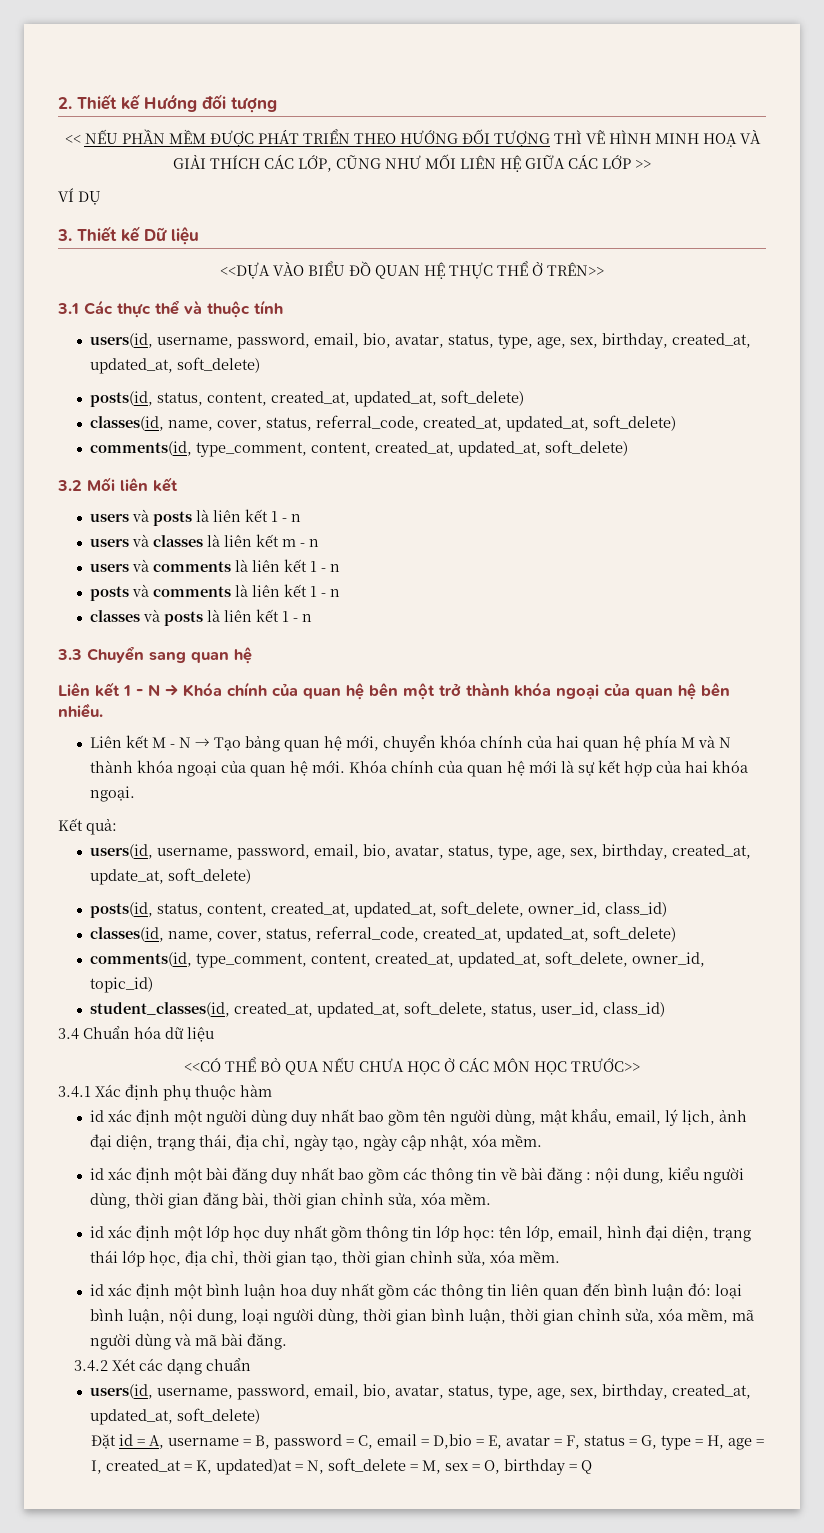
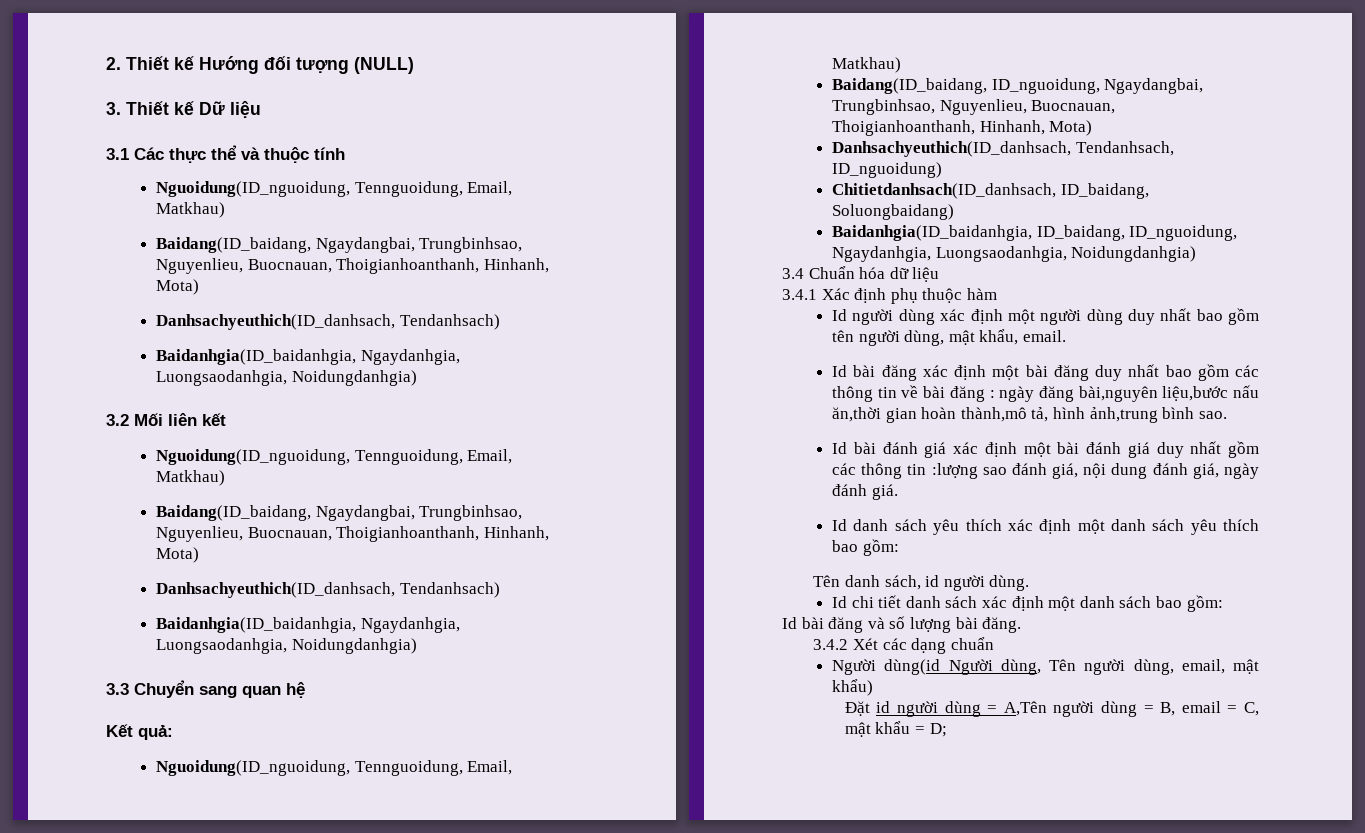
[64,129,761,147] [173,154,651,172] [58,188,101,205] // << NẾU PHẦN MỀM ĐƯỢC PHÁT TRIỂN THEO HƯỚNG ĐỐI TƯỢNG THÌ VẼ HÌNH MINH HOẠ VÀ GIẢI THÍCH CÁC LỚP, CŨNG NHƯ MỐI LIÊN HỆ GIỮA CÁC LỚP >> // VÍ DỤ -> [354,57,414,74] (NULL)
[220,261,604,279] // <<DỰA VÀO BIỂU ĐỒ QUAN HỆ THỰC THỂ Ở TRÊN>> -> (261, 109) none
[90,333,752,349] [90,357,261,374] [90,390,525,407] [90,415,677,432] [90,440,629,457] [57,477,178,492] [90,509,302,526] [90,534,320,547] [90,559,341,572] [90,584,341,601] [90,609,313,626] users(id, username, password, email, bio, avatar, status, type, age, sex, birthday, created_at, updated_at, soft_delete) // posts(id, status, content, created_at, updated_at, soft_delete) // classes(id, name, cover, status, referral_code, created_at, updated_at, soft_delete) // comments(id, type_comment, content, created_at, updated_at, soft_delete) // 3.2 Mối liên kết // users và posts là liên kết 1 - n // users và classes là liên kết m - n // users và comments là liên kết 1 - n // posts và comments là liên kết 1 - n // classes và posts là liên kết 1 - n -> [156,181,513,197] [156,202,226,218] [156,237,523,253] [156,258,549,274] [156,279,200,295] [156,314,500,330] [156,349,460,365] [156,370,417,386] [106,413,226,426] [156,449,513,465] [156,470,226,486] [156,505,523,521] [156,526,549,542] [156,547,200,563] [156,582,500,598] [156,617,460,633] [156,638,417,654] Nguoidung(ID_nguoidung, Tennguoidung, Email, Matkhau) // Baidang(ID_baidang, Ngaydangbai, Trungbinhsao, Nguyenlieu, Buocnauan, Thoigianhoanthanh, Hinhanh, Mota) // Danhsachyeuthich(ID_danhsach, Tendanhsach) // Baidanhgia(ID_baidanhgia, Ngaydanhgia, Luongsaodanhgia, Noidungdanhgia) // 3.2 Mối liên kết // Nguoidung(ID_nguoidung, Tennguoidung, Email, Matkhau) // Baidang(ID_baidang, Ngaydangbai, Trungbinhsao, Nguyenlieu, Buocnauan, Thoigianhoanthanh, Hinhanh, Mota) // Danhsachyeuthich(ID_danhsach, Tendanhsach) // Baidanhgia(ID_baidanhgia, Ngaydanhgia, Luongsaodanhgia, Noidungdanhgia)
[58,682,730,700] [58,703,103,718] [90,734,732,752] [90,760,749,777] [90,786,136,802] [58,818,117,835] [90,844,752,860] [90,868,252,885] [90,901,668,918] [90,926,677,943] [90,951,706,968] [90,977,154,993] [90,1001,666,1018] Liên kết 1 - N → Khóa chính của quan hệ bên một trở thành khóa ngoại của quan hệ bên nhiều. // Liên kết M - N → Tạo bảng quan hệ mới, chuyển khóa chính của hai quan hệ phía M và N thành khóa ngoại của quan hệ mới. Khóa chính của quan hệ mới là sự kết hợp của hai khóa ngoại. // Kết quả: // users(id, username, password, email, bio, avatar, status, type, age, sex, birthday, created_at, update_at, soft_delete) // posts(id, status, content, created_at, updated_at, soft_delete, owner_id, class_id) // classes(id, name, cover, status, referral_code, created_at, updated_at, soft_delete) // comments(id, type_comment, content, created_at, updated_at, soft_delete, owner_id, topic_id) // student_classes(id, created_at, updated_at, soft_delete, status, user_id, class_id) -> [106,724,173,740] [156,760,513,776] [832,57,902,73] [832,78,1204,94] [832,99,1116,115] [832,120,1093,136] [832,141,1174,157] [832,162,943,178] [832,183,1149,199] [832,204,955,220] [832,225,1238,241] [832,246,1197,262] Kết quả: // Nguoidung(ID_nguoidung, Tennguoidung, Email, Matkhau) // Baidang(ID_baidang, ID_nguoidung, Ngaydangbai, Trungbinhsao, Nguyenlieu, Buocnauan, Thoigianhoanthanh, Hinhanh, Mota) // Danhsachyeuthich(ID_danhsach, Tendanhsach, ID_nguoidung) // Chitietdanhsach(ID_danhsach, ID_baidang, Soluongbaidang) // Baidanhgia(ID_baidanhgia, ID_baidang, ID_nguoidung, Ngaydanhgia, Luongsaodanhgia, Noidungdanhgia)
[184,1057,640,1075] // <<CÓ THỂ BỎ QUA NẾU CHƯA HỌC Ở CÁC MÔN HỌC TRƯỚC>> -> (940, 274) none
[90,1110,105,1122] id -> [832,309,935,325] Id người dùng
[616,1109,748,1126] [90,1134,543,1151] [90,1168,105,1180] email, lý lịch, ảnh đại diện, trạng thái, địa chỉ, ngày tạo, ngày cập nhật, xóa mềm. // id -> [1023,330,1067,342] [832,365,917,381] email. // Id bài đăng
[595,1166,745,1184] [90,1192,492,1209] [90,1225,752,1242] [90,1250,561,1267] [90,1283,308,1299] nội dung, kiểu người dùng, thời gian đăng bài, thời gian chỉnh sửa, xóa mềm. // id xác định một lớp học duy nhất gồm thông tin lớp học: tên lớp, email, hình đại diện, trạng thái lớp học, địa chỉ, thời gian tạo, thời gian chỉnh sửa, xóa mềm. // id xác định một bình luận hoa -> [999,385,1259,402] [832,407,1227,423] [832,442,1150,458] ngày đăng bài,nguyên liệu,bước nấu ăn,thời gian hoàn thành,mô tả, hình ảnh,trung bình sao. // Id bài đánh giá xác định một bài đánh giá
[511,1283,743,1300] [90,1308,755,1325] [90,1333,218,1350] liên quan đến bình luận đó: loại bình luận, nội dung, loại người dùng, thời gian bình luận, thời gian chỉnh sửa, xóa mềm, mã người dùng và mã -> [931,463,1259,479] [832,484,898,500] [832,519,1259,535] [832,539,899,556] [813,575,1030,591] [832,595,1223,612] [782,616,951,633] :lượng sao đánh giá, nội dung đánh giá, ngày đánh giá. // Id danh sách yêu thích xác định một danh sách yêu thích bao gồm: // Tên danh sách, id người dùng. // Id chi tiết danh sách xác định một danh sách bao gồm: // Id bài đăng và số lượng
[90,1384,752,1400] [90,1408,261,1425] [90,1434,239,1449] users(id, username, password, email, bio, avatar, status, type, age, sex, birthday, created_at, updated_at, soft_delete) // Đặt id = A, username -> [832,659,1259,675] [832,679,874,696] [844,701,1137,717] Người dùng(id Người dùng, Tên người dùng, email, mật khẩu) // Đặt id người dùng = A,Tên người dùng
[273,1434,342,1450] password -> [1181,701,1221,713] email
[376,1434,764,1450] [90,1458,592,1475] email = D,bio = E, avatar = F, status = G, type = H, age = I, created_at = K, updated)at = N, soft_delete = M, sex = O, birthday = Q -> [844,721,947,737] mật khẩu = D;

